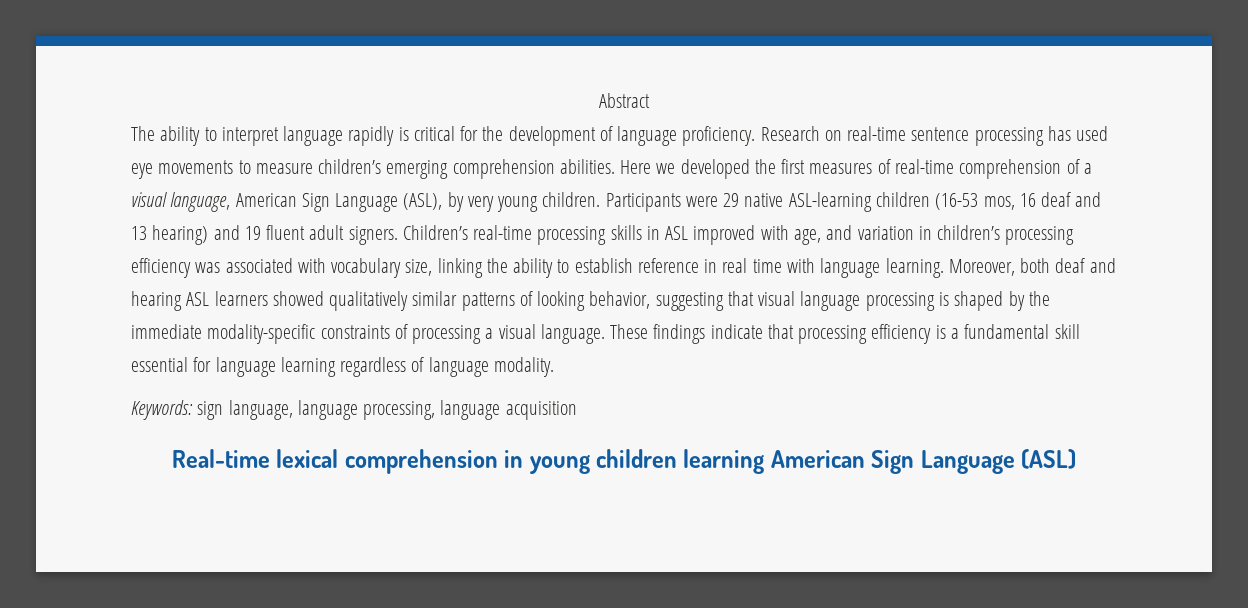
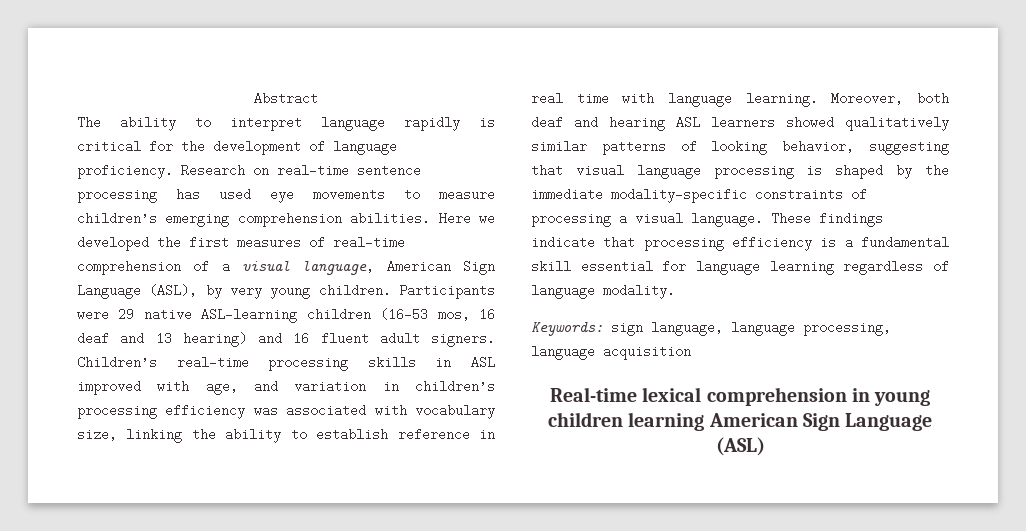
[244,226,261,240] 19 -> [293,332,310,345] 16

